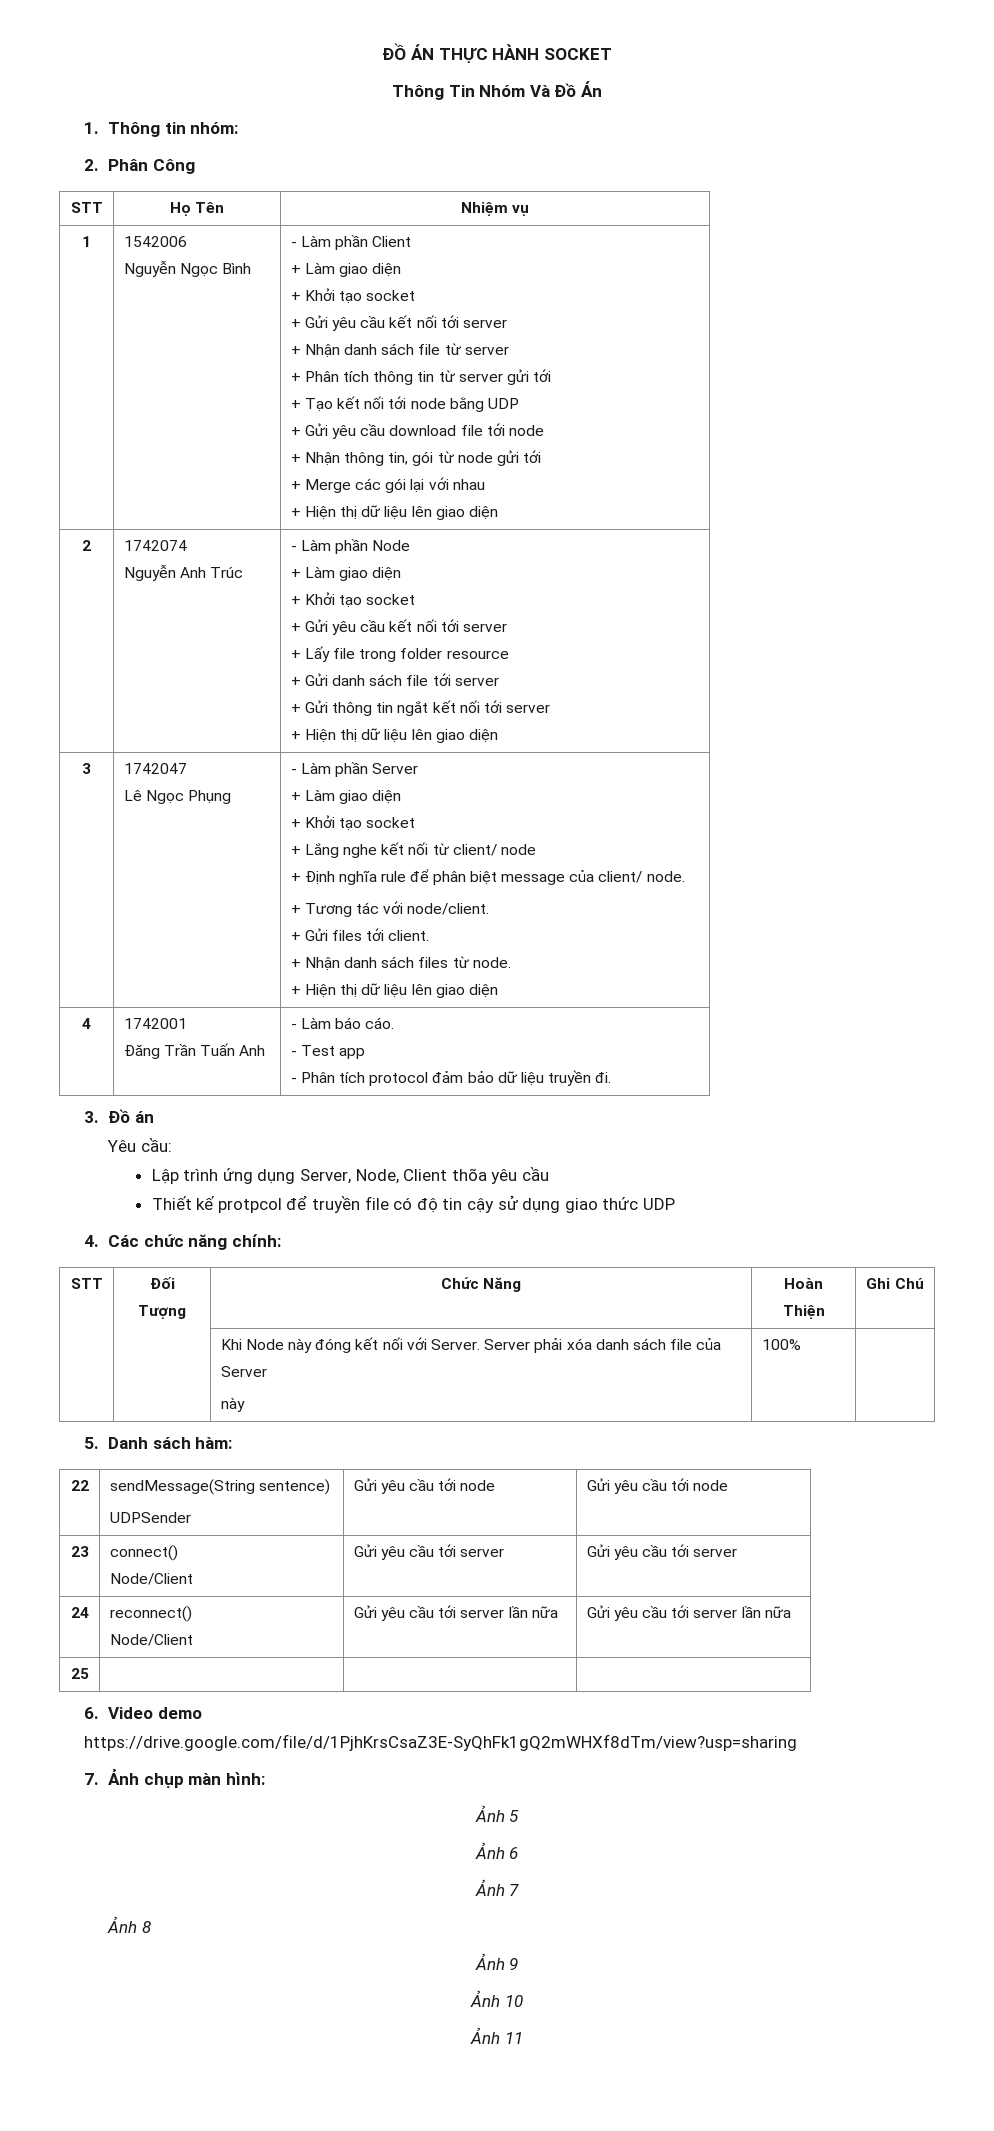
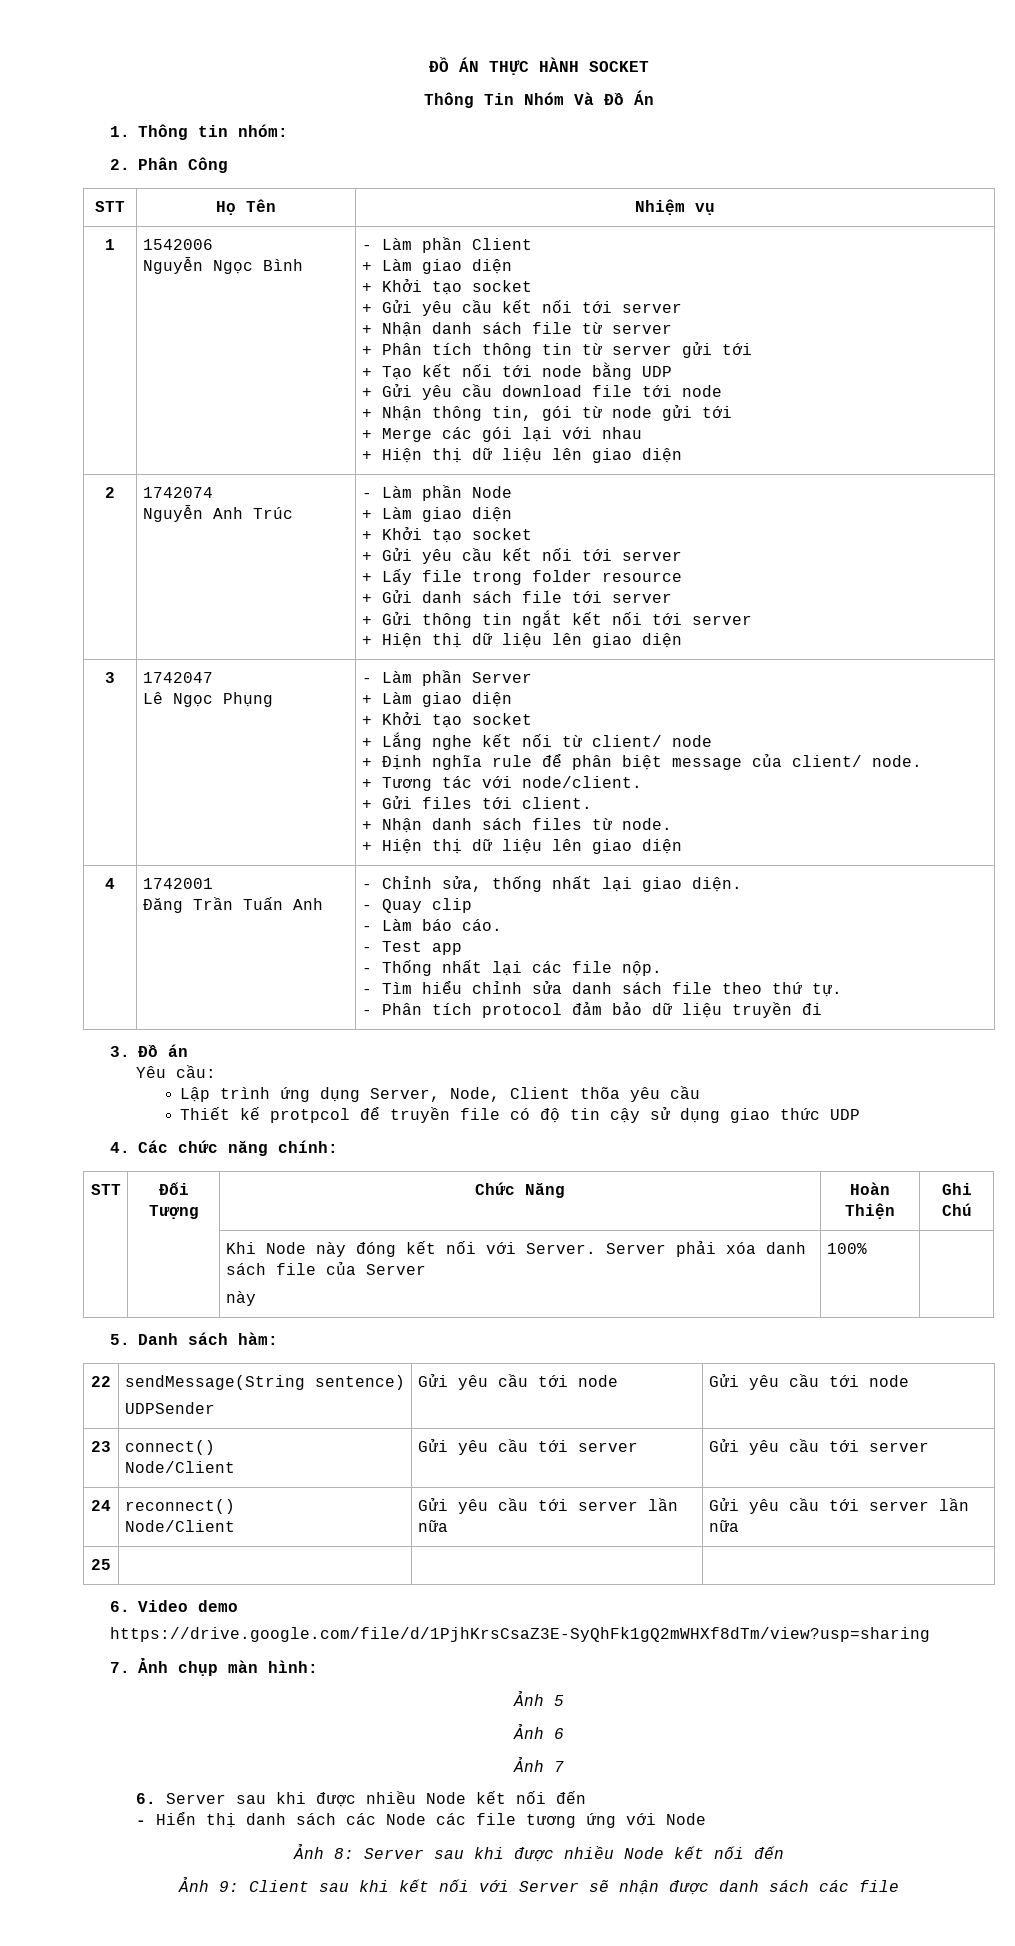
(297, 1026) none -> [381,876,742,892] [361,898,472,913] [361,926,372,931] Chỉnh sửa, thống nhất lại giao diện. // - Quay clip // -
(366, 1053) none -> [361,960,662,976] [361,981,842,997] // - Thống nhất lại các file nộp. // - Tìm hiểu chỉnh sửa danh sách file theo thứ tự.
[595,1072,612,1083] đi. -> [801,1003,822,1015] đi
[107,1916,151,1933] [474,1953,519,1970] [470,1990,523,2007] [470,2027,523,2044] Ảnh 8 // Ảnh 9 // Ảnh 10 // Ảnh 11 -> [136,1791,587,1807] [136,1812,707,1828] [293,1844,784,1862] [178,1877,899,1895] 6. Server sau khi được nhiều Node kết nối đến // - Hiển thị danh sách các Node các file tương ứng với Node // Ảnh 8: Server sau khi được nhiều Node kết nối đến // Ảnh 9: Client sau khi kết nối với Server sẽ nhận được danh sách các file

